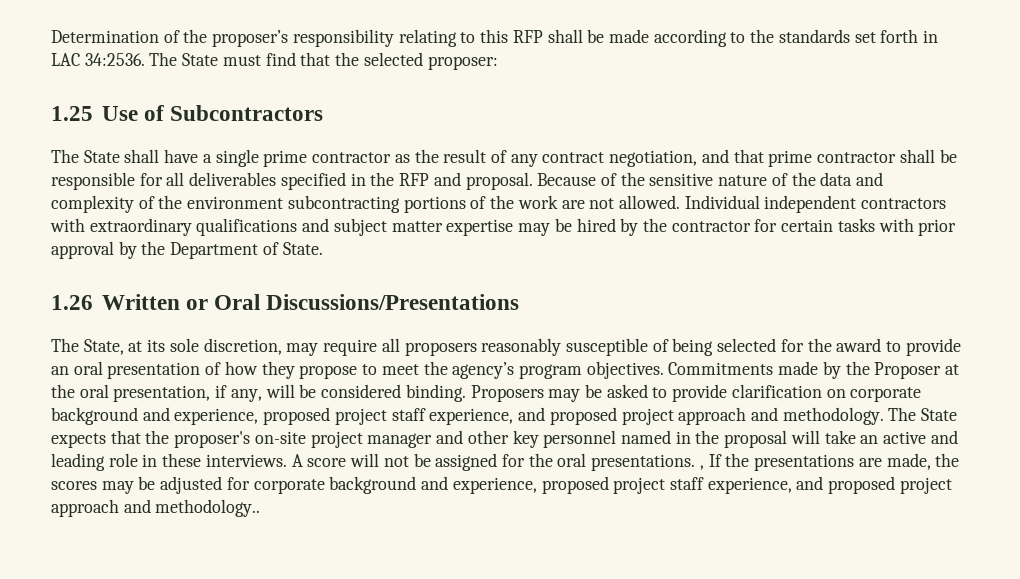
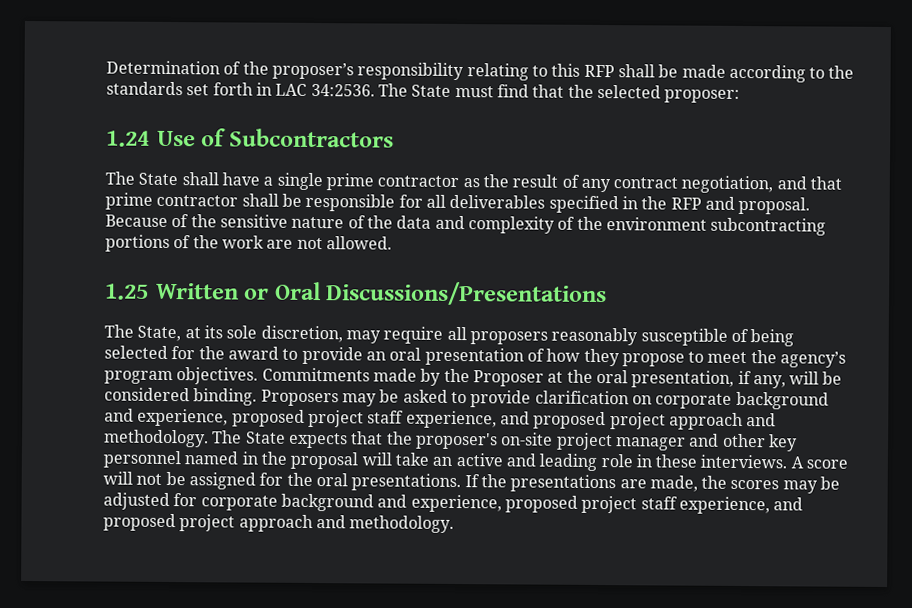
[51,106,93,121] 1.25 -> [106,130,150,147] 1.24
[684,195,947,213] [50,218,957,236] [51,241,323,259] [51,295,93,310] Individual independent contractors with extraordinary qualifications and subject matter expertise may be hired by the contractor for certain tasks with prior approval by the Department of State. // 1.26 -> [105,283,149,300] // 1.25
[699,465,704,470] , -> (462, 482) none
[155,499,261,517] methodology.. -> [349,515,455,533] methodology.

